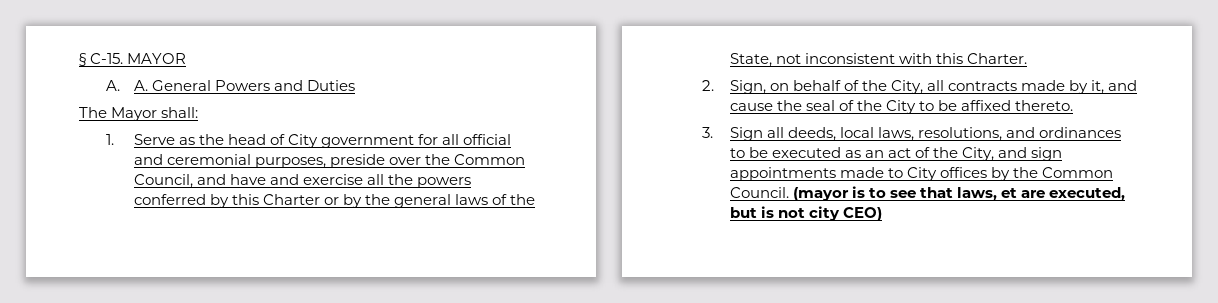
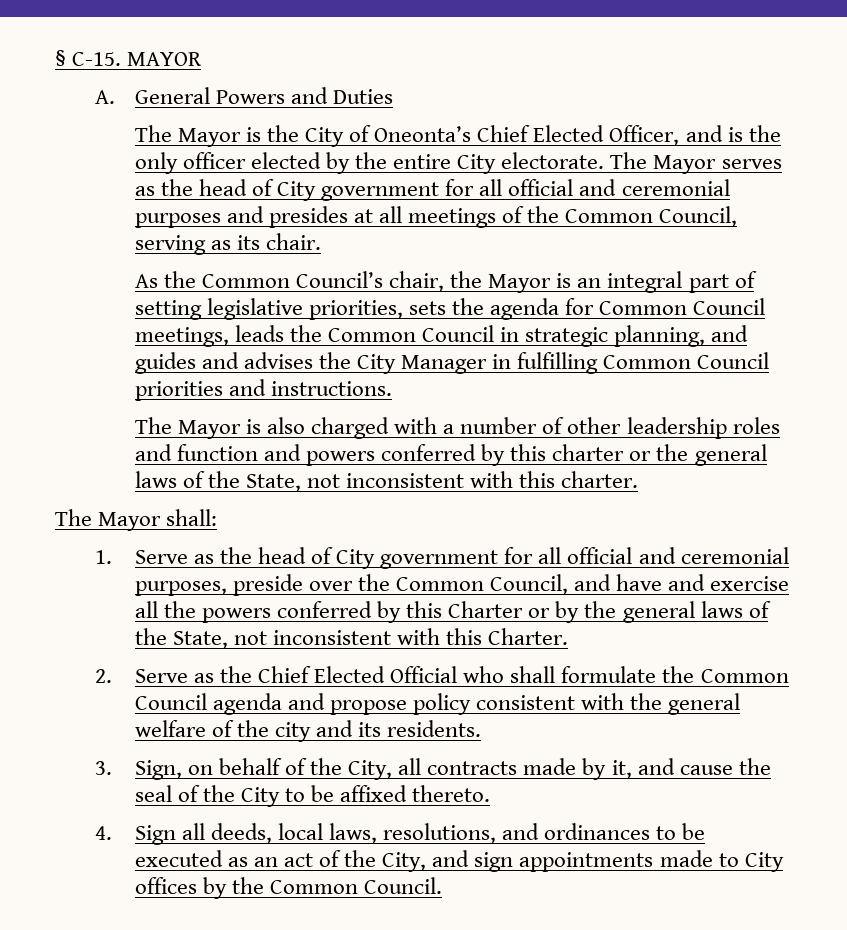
[133,80,148,91] A. -> (115, 97) none
(355, 85) none -> [134,125,781,147] [134,152,782,174] [134,179,730,201] [134,206,738,228] [134,233,322,255] [134,271,757,293] [134,298,766,320] [134,325,749,347] [134,352,770,374] [134,379,392,401] [134,417,780,439] [134,444,767,466] [134,471,639,492] // The Mayor is the City of Oneonta’s Chief Elected Officer, and is the only officer elected by the entire City electorate. The Mayor serves as the head of City government for all official and ceremonial purposes and presides at all meetings of the Common Council, serving as its chair. // As the Common Council’s chair, the Mayor is an integral part of setting legislative priorities, sets the agenda for Common Council meetings, leads the Common Council in strategic planning, and guides and advises the City Manager in fulfilling Common Council priorities and instructions. // The Mayor is also charged with a number of other leadership roles and function and powers conferred by this charter or the general laws of the State, not inconsistent with this charter.
(715, 85) none -> [134,666,789,683] [134,693,741,715] [134,720,482,742] [94,761,112,775] Serve as the Chief Elected Official who shall formulate the Common Council agenda and propose policy consistent with the general welfare of the city and its residents. // 3.
[702,127,714,138] 3. -> [94,826,112,840] 4.
[792,186,1126,201] [729,206,882,221] (mayor is to see that laws, et are executed, but is not city CEO) -> (443, 885) none

